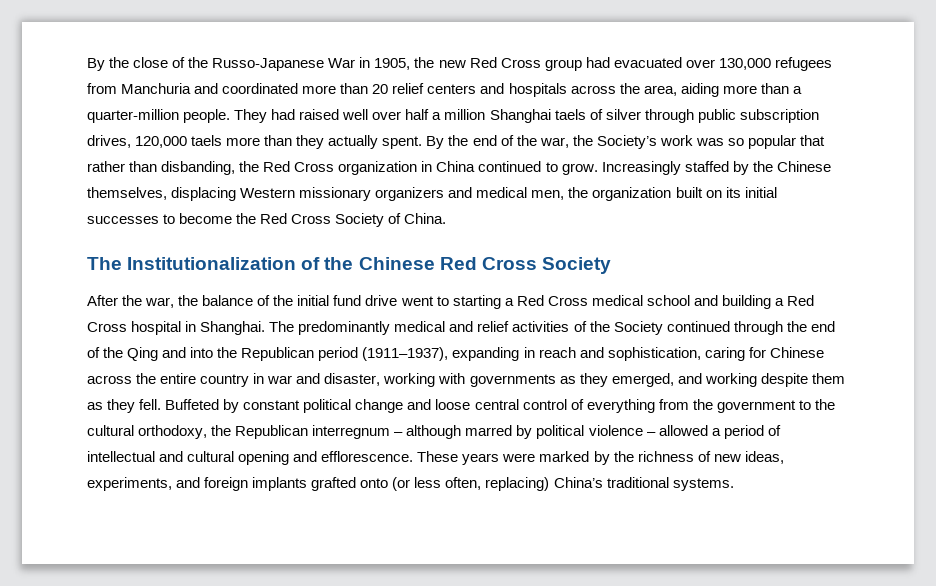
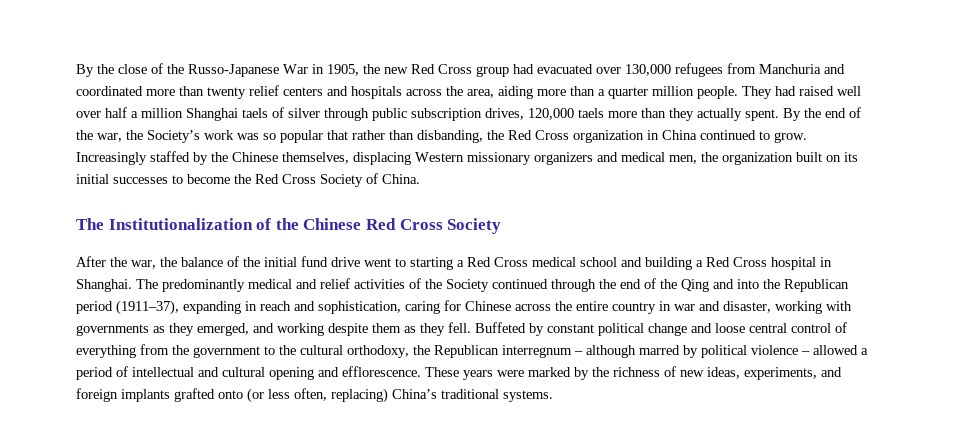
[372,84,389,94] 20 -> [207,87,246,99] twenty
[87,109,179,123] quarter-million -> [608,86,694,99] quarter million
[362,347,449,361] (1911–1937), -> [116,300,179,315] (1911–37),

